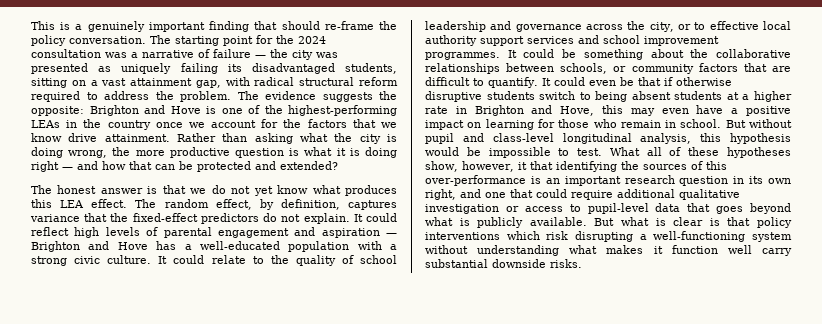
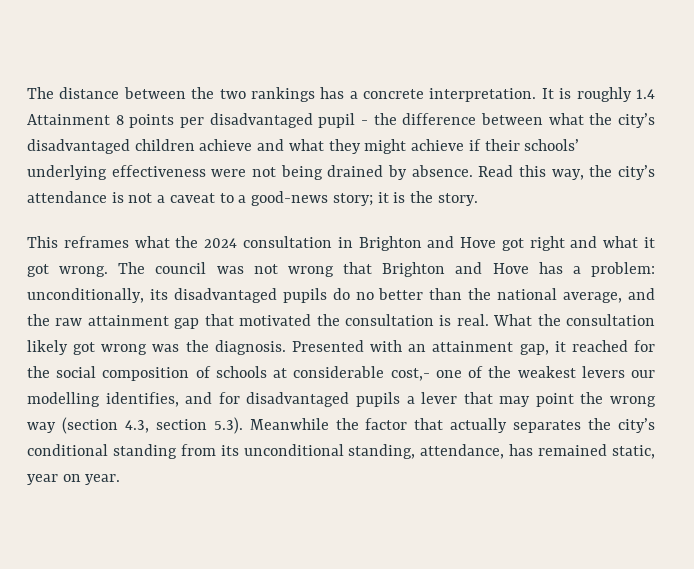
[31,21,397,32] [31,35,326,46] [31,49,338,60] [31,63,397,74] [31,77,398,88] [31,91,397,102] [31,105,397,116] [31,119,398,130] [31,133,397,144] [31,147,397,158] [31,161,338,172] [31,185,397,196] [31,199,397,210] [30,213,398,224] [31,227,397,238] This is a genuinely important finding that should re-frame the policy conversation. The starting point for the 2024 consultation was a narrative of failure — the city was presented as uniquely failing its disadvantaged students, sitting on a vast attainment gap, with radical structural reform required to address the problem. The evidence suggests the opposite: Brighton and Hove is one of the highest-performing LEAs in the country once we account for the factors that we know drive attainment. Rather than asking what the city is doing wrong, the more productive question is what it is doing right — and how that can be protected and extended? // The honest answer is that we do not yet know what produces this LEA effect. The random effect, by definition, captures variance that the fixed-effect predictors do not explain. It could reflect high levels of parental engagement and aspiration — -> [27,87,655,102] [27,113,655,128] [27,139,580,154] [27,165,655,180] [27,191,478,206] [27,236,656,251] [27,262,373,277] The distance between the two rankings has a concrete interpretation. It is roughly 1.4 Attainment 8 points per disadvantaged pupil - the difference between what the city’s disadvantaged children achieve and what they might achieve if their schools’ underlying effectiveness were not being drained by absence. Read this way, the city’s attendance is not a caveat to a good-news story; it is the story. // This reframes what the 2024 consultation in Brighton and Hove got right and what it got wrong. The council was not wrong that
[199,241,397,252] [31,255,397,266] [425,21,792,32] [425,35,719,46] [425,49,791,60] [425,63,791,74] [425,77,732,88] [425,91,792,102] [425,105,791,116] [425,119,792,130] [425,133,791,144] [425,147,791,158] [425,161,727,172] [425,175,791,186] [425,189,740,200] [425,203,791,214] [425,217,792,228] [425,231,792,242] [425,245,792,256] [425,259,582,268] well-educated population with a strong civic culture. It could relate to the quality of school leadership and governance across the city, or to effective local authority support services and school improvement programmes. It could be something about the collaborative relationships between schools, or community factors that are difficult to quantify. It could even be that if otherwise disruptive students switch to being absent students at a higher rate in Brighton and Hove, this may even have a positive impact on learning for those who remain in school. But without pupil and class-level longitudinal analysis, this hypothesis would be impossible to test. What all of these hypotheses show, however, it that identifying the sources of this over-performance is an important research question in its own right, and one that could require additional qualitative investigation or access to pupil-level data that goes beyond what is publicly available. But what is clear is that policy interventions which risk disrupting a well-functioning system without understanding what makes it function well carry substantial downside risks. -> [591,262,655,277] [27,288,656,303] [27,314,655,329] [27,340,655,355] [27,366,655,381] [27,392,656,407] [27,417,655,434] [27,444,656,459] [27,474,121,485] problem: unconditionally, its disadvantaged pupils do no better than the national average, and the raw attainment gap that motivated the consultation is real. What the consultation likely got wrong was the diagnosis. Presented with an attainment gap, it reached for the social composition of schools at considerable cost,- one of the weakest levers our modelling identifies, and for disadvantaged pupils a lever that may point the wrong way (section 4.3, section 5.3). Meanwhile the factor that actually separates the city’s conditional standing from its unconditional standing, attendance, has remained static, year on year.

